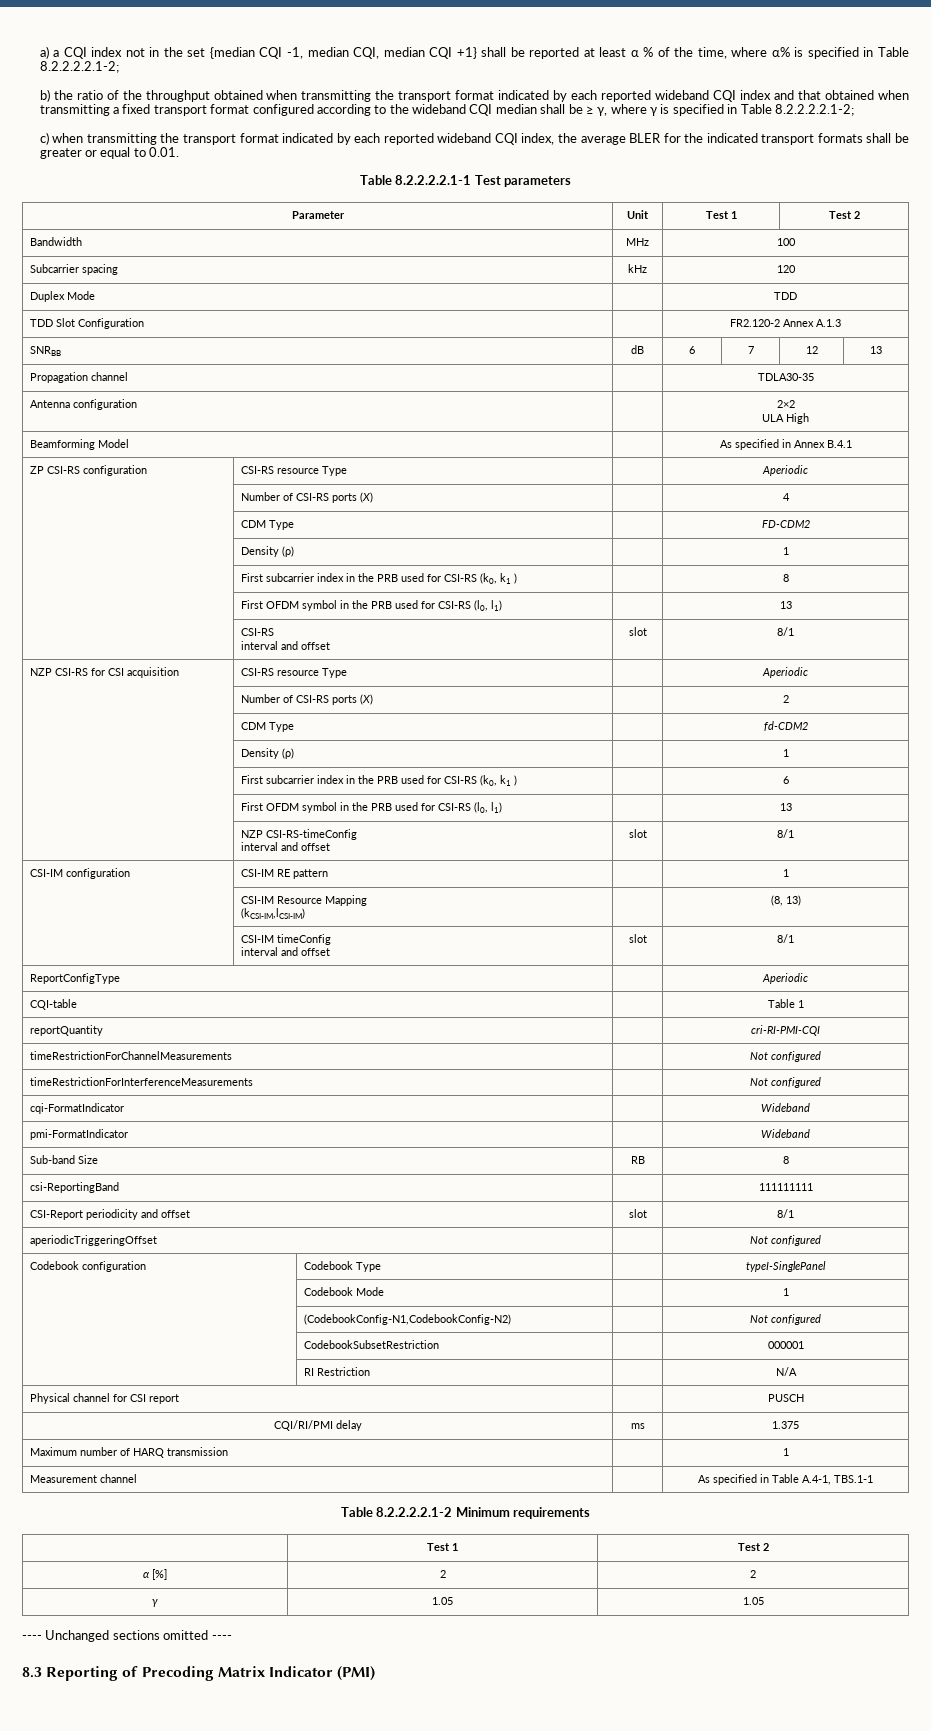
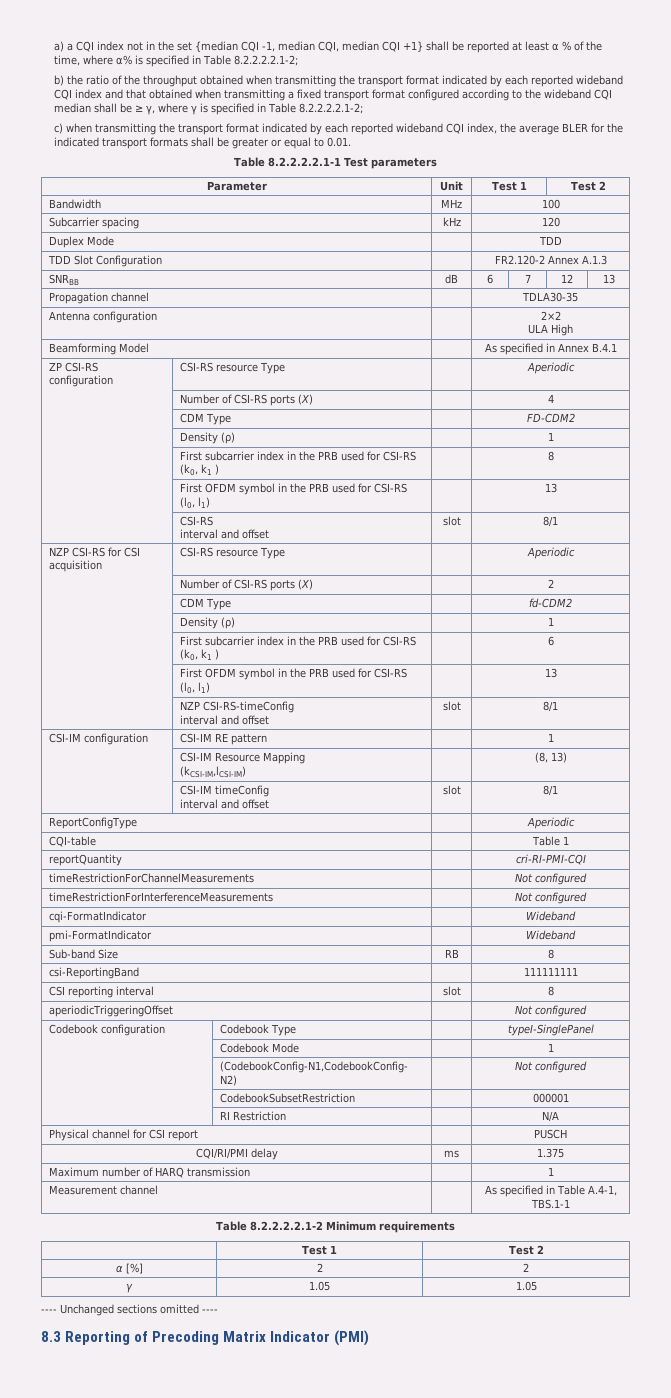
[29,1209,190,1220] [628,1209,647,1218] [777,1209,794,1218] CSI-Report periodicity and offset | slot | 8/1 -> [49,986,155,998] [442,986,461,996] [547,986,554,996] CSI reporting interval | slot | 8

